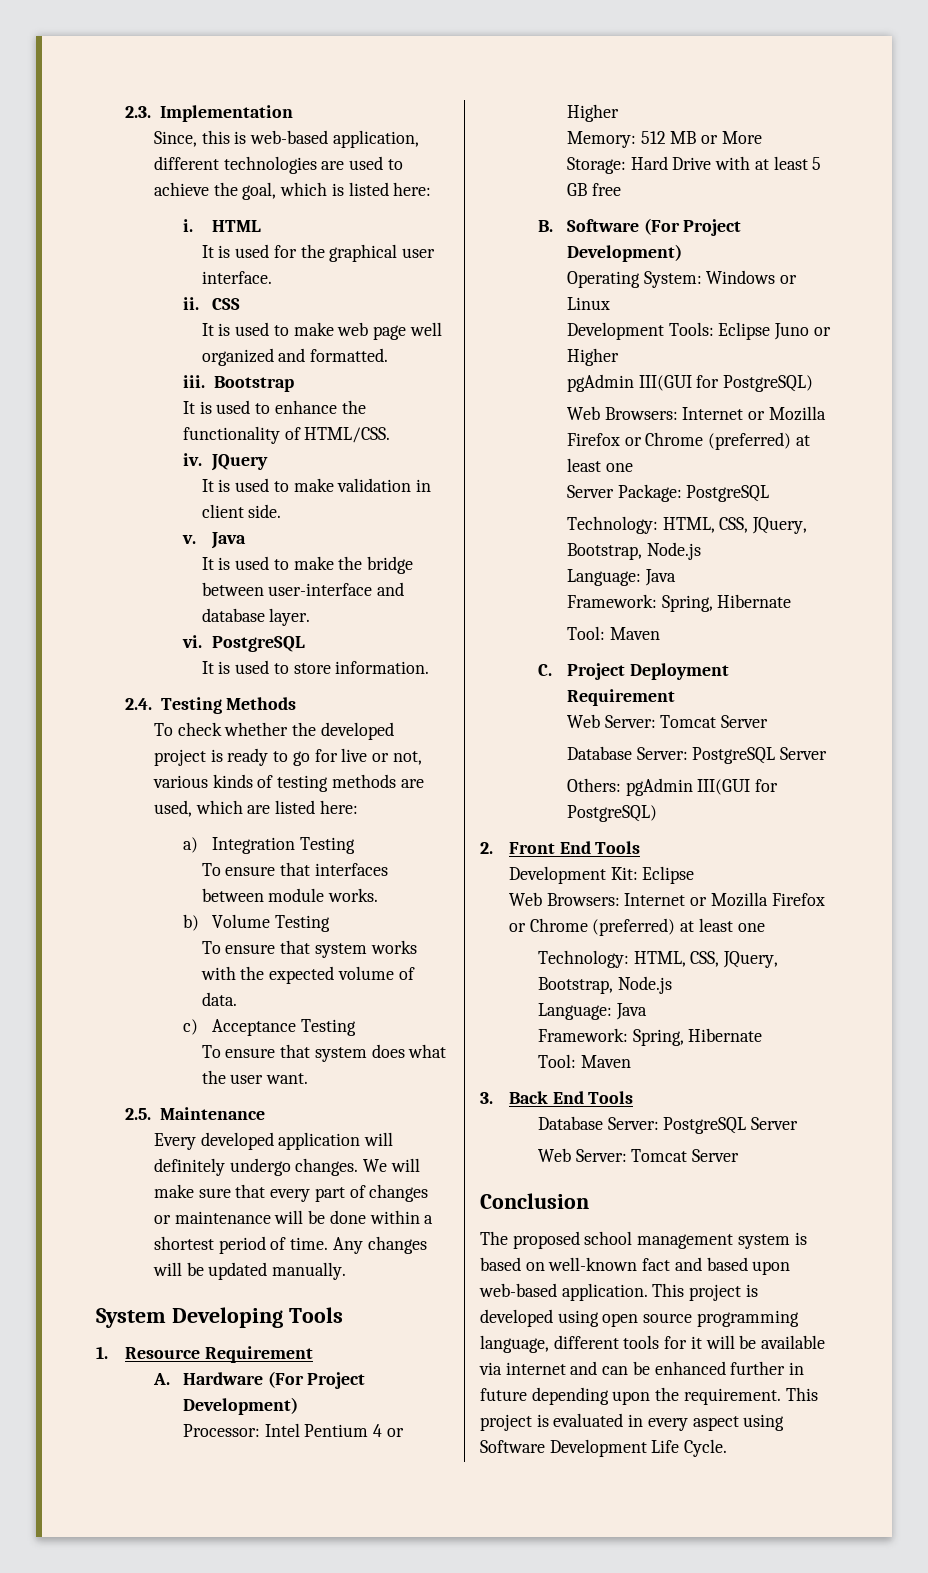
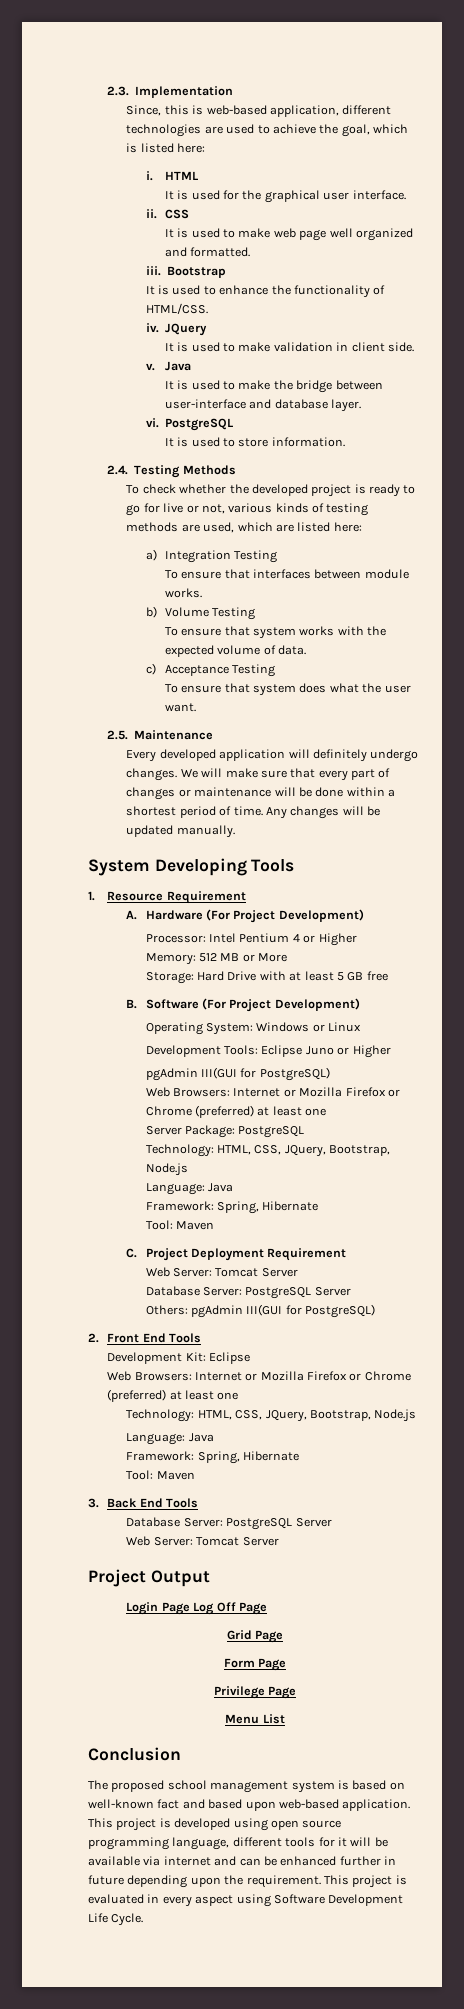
(740, 1155) none -> [88,1569,210,1587] [126,1602,267,1615] [226,1630,284,1643] [223,1658,287,1671] [213,1686,297,1699] [225,1714,285,1724] // Project Output // Login Page Log Off Page // Grid Page // Form Page // Privilege Page // Menu List

